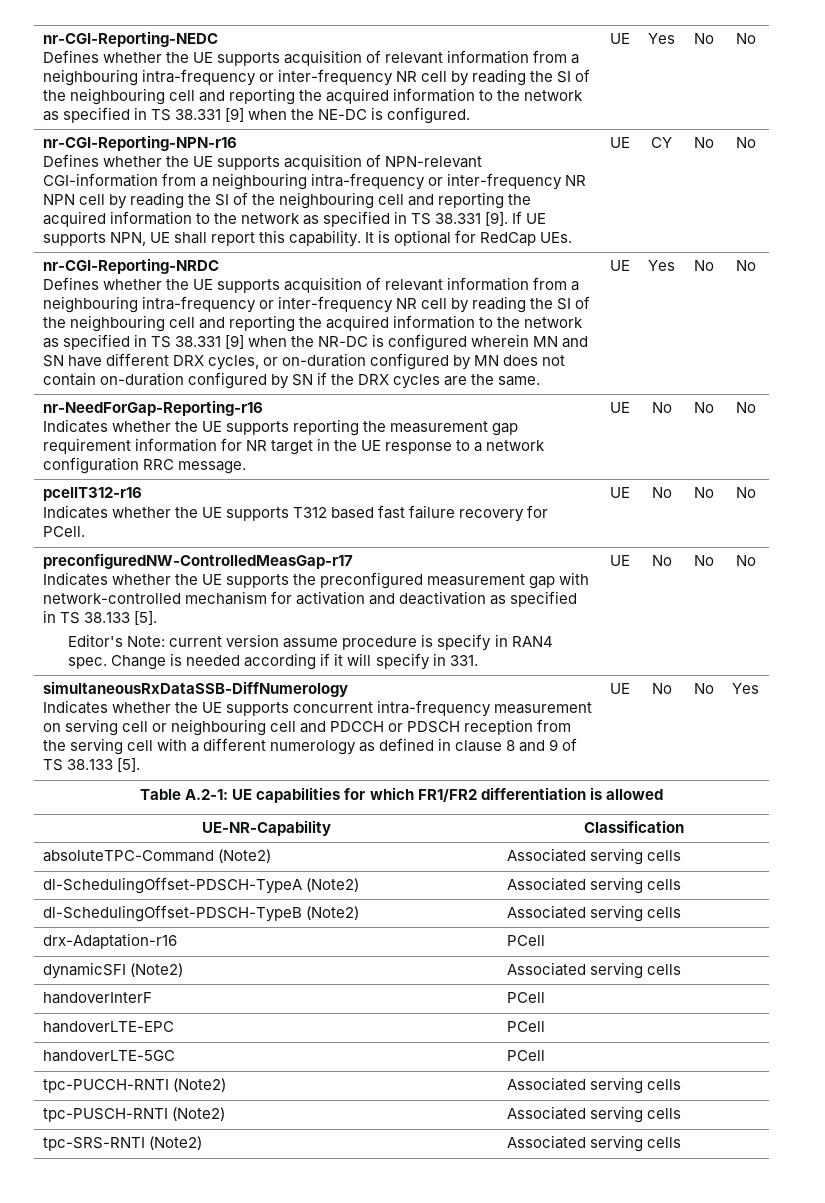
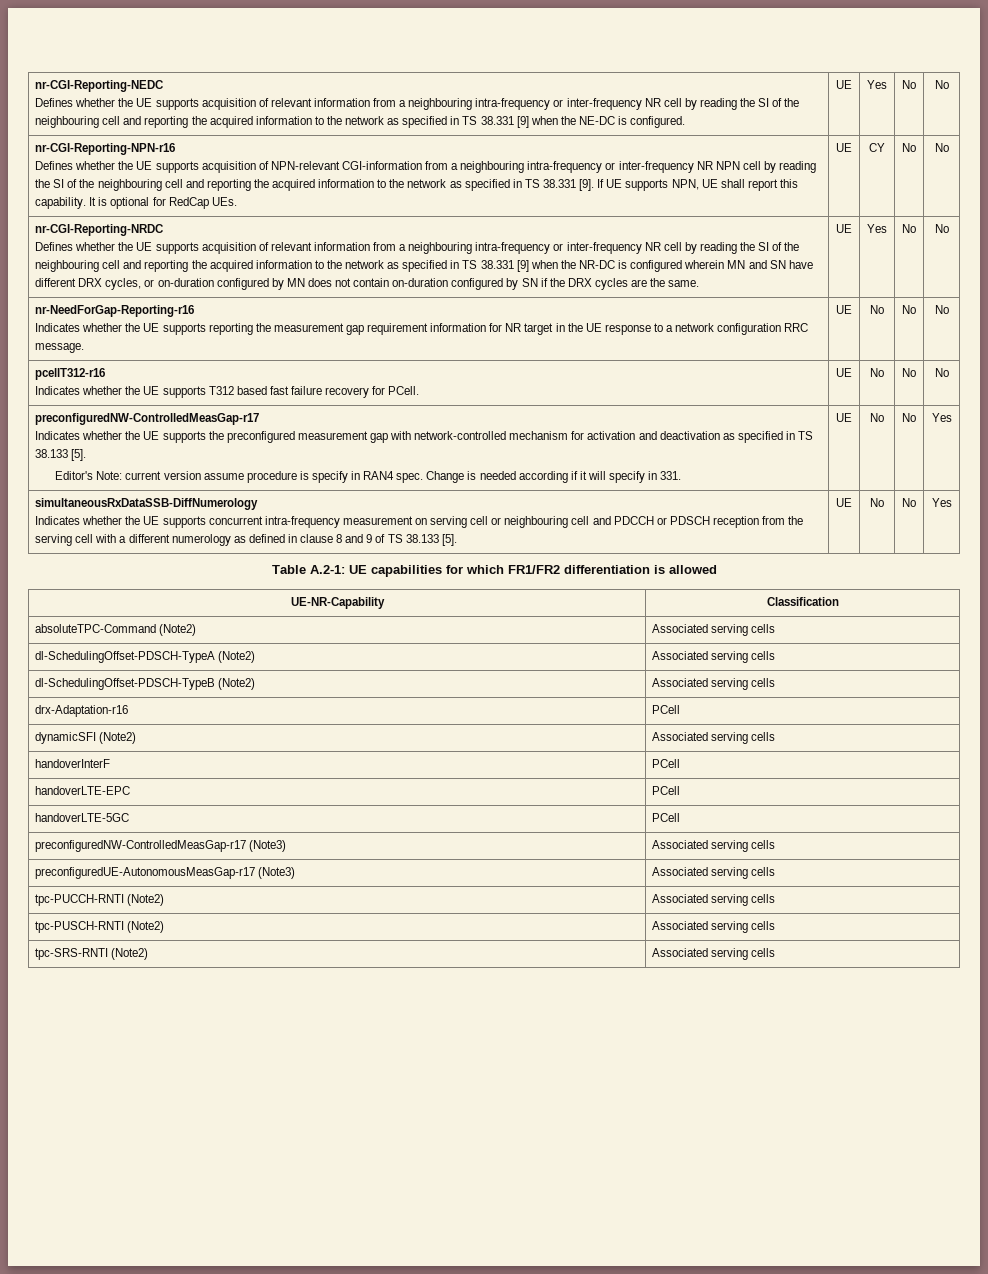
[735,555,756,566] No -> [931,413,952,422] Yes
(545, 1055) none -> [35,840,287,852] [652,840,776,852] [35,867,296,879] [652,867,776,879] // preconfiguredNW-ControlledMeasGap-r17 (Note3) | Associated serving cells // preconfiguredUE-AutonomousMeasGap-r17 (Note3) | Associated serving cells

